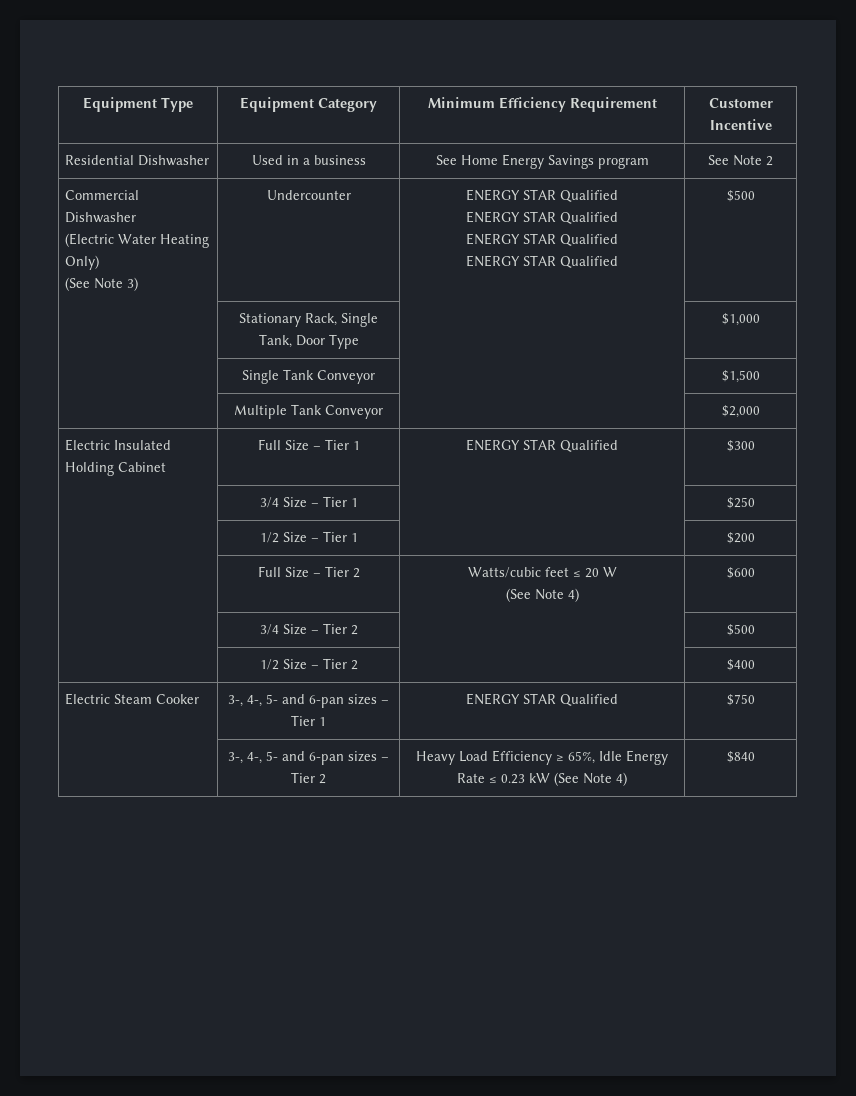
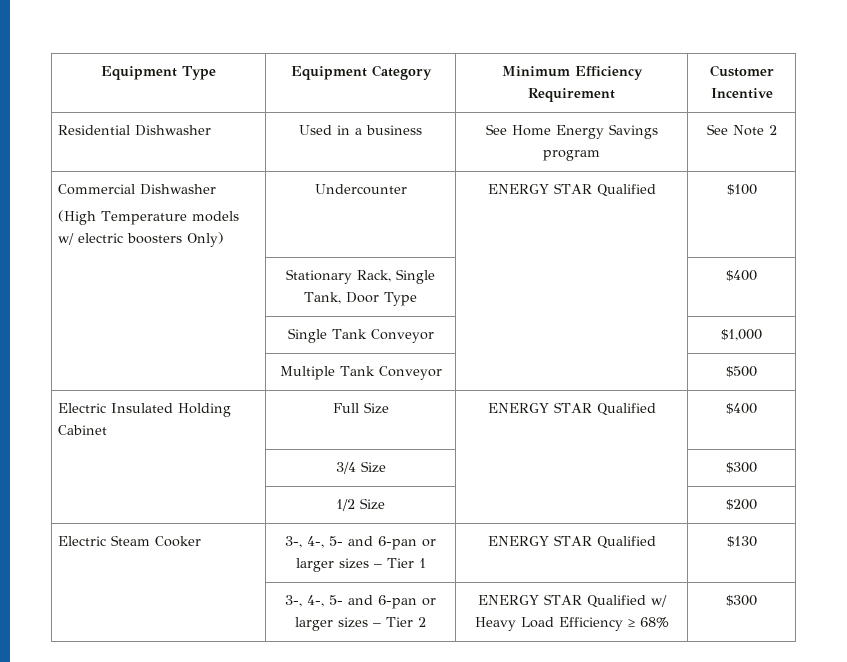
[65,233,210,248] [65,255,100,270] [65,277,139,291] [266,190,351,200] [466,189,618,202] [466,211,618,224] [466,233,618,246] [466,255,618,268] [726,190,755,202] (Electric Water Heating Only) // (See Note 3) | Undercounter | ENERGY STAR Qualified // ENERGY STAR Qualified // ENERGY STAR Qualified // ENERGY STAR Qualified | $500 -> [58,210,240,225] [58,232,225,247] [314,184,407,195] [487,183,656,197] [726,184,757,195] (High Temperature models w/ electric boosters Only) | Undercounter | ENERGY STAR Qualified | $100
[721,313,760,326] $1,000 -> [726,270,757,281] $400
[721,370,760,383] $1,500 -> [721,329,762,341] $1,000
[721,405,760,418] $2,000 -> [726,366,757,377] $500
[312,439,360,450] [466,439,618,452] [726,440,755,452] [259,496,358,508] [726,497,755,509] [259,531,358,543] [726,532,755,544] [257,566,360,578] [467,567,617,578] [505,588,579,602] [726,567,755,579] [259,623,358,635] [726,624,755,636] [259,658,358,670] [726,659,755,671] – Tier 1 | ENERGY STAR Qualified | $300 // | 3/4 Size – Tier 1 | | $250 // | 1/2 Size – Tier 1 | | $200 // | Full Size – Tier 2 | Watts/cubic feet ≤ 20 W // (See Note 4) | $600 // | 3/4 Size – Tier 2 | | $500 // | 1/2 Size – Tier 2 | | $400 -> [487,402,656,416] [726,403,757,414] [335,461,386,474] [726,462,757,473] [336,498,385,511] [726,499,757,510] | ENERGY STAR Qualified | $400 // | 3/4 Size | | $300 // | 1/2 Size | | $200
(344, 701) none -> [422,539,436,547] [295,558,334,572] or larger
[726,694,755,706] [228,751,344,765] $750 // | 3-, 4-, 5- and 6-pan -> [726,536,757,547] [285,595,436,609] [295,617,333,631] $130 // | 3-, 4-, 5- and 6-pan or larger
[416,750,668,765] [457,772,627,786] [726,751,755,763] Heavy Load Efficiency ≥ 65%, Idle Energy Rate ≤ 0.23 kW (See Note 4) | $840 -> [477,594,667,608] [474,617,669,631] [726,595,757,606] ENERGY STAR Qualified w/ Heavy Load Efficiency ≥ 68% | $300

